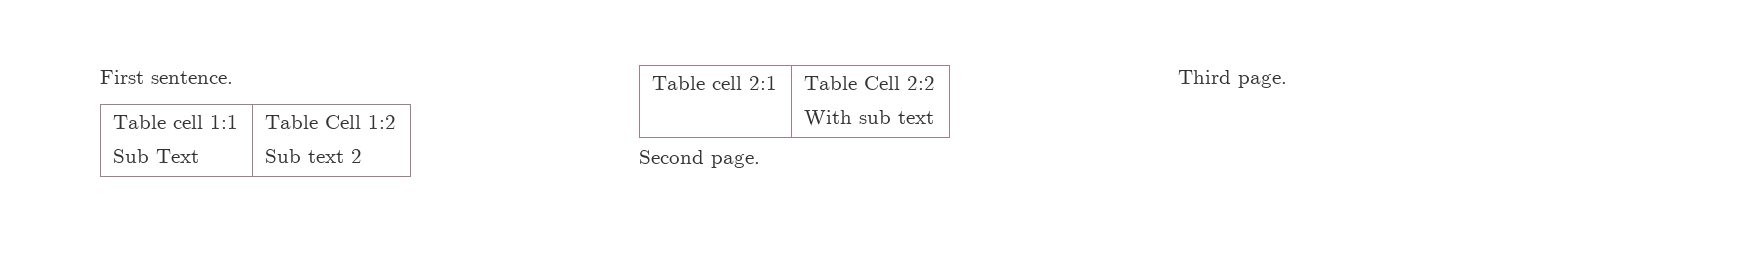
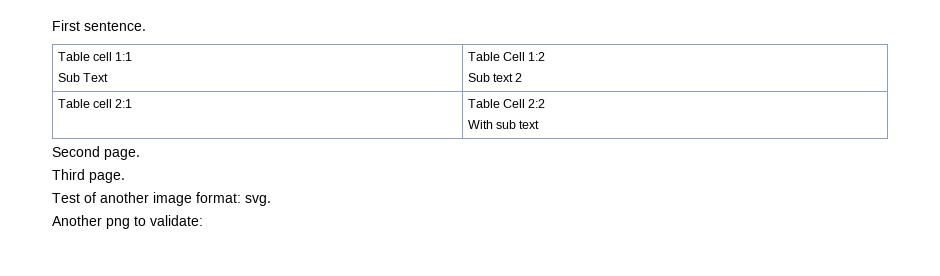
(1287, 81) none -> [52,192,271,206] [52,215,203,229] // Test of another image format: svg. // Another png to validate:

